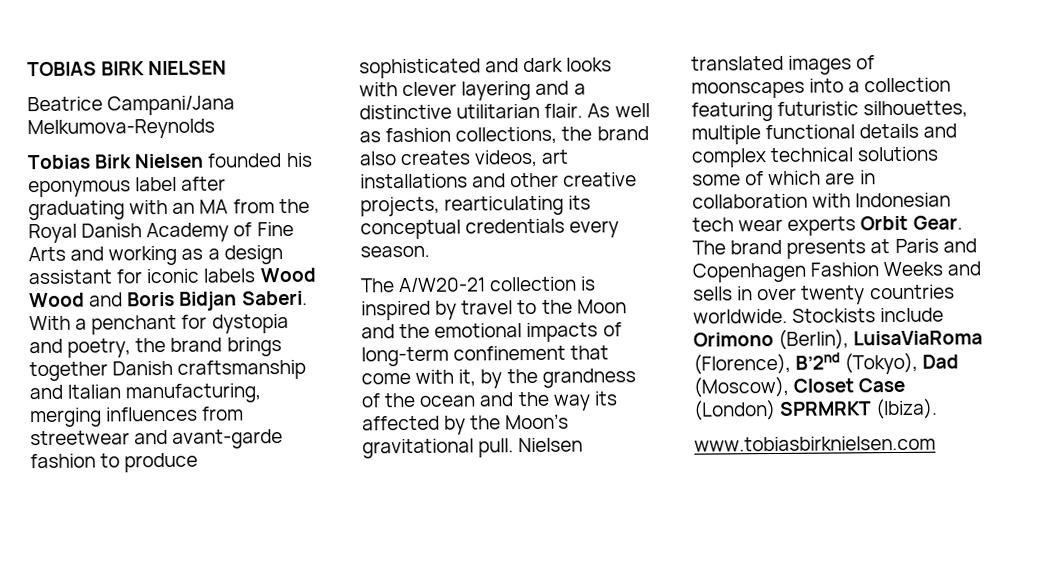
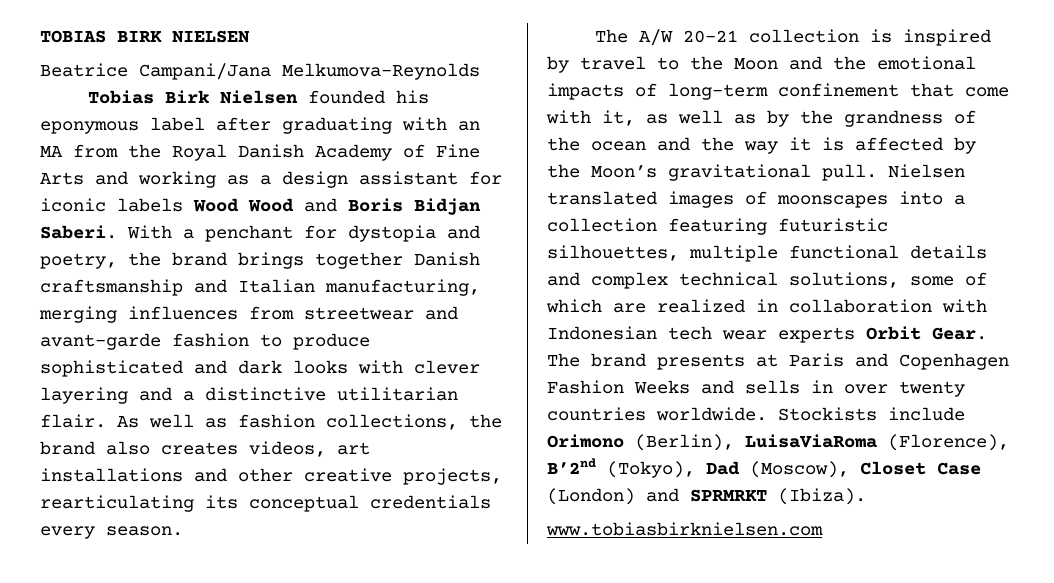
[398,277,487,293] A/W20-21 -> [639,29,739,46] A/W 20-21
(477, 378) none -> [646,110,756,124] as well as
[593,391,618,406] its -> [789,137,844,151] it is
[857,146,940,162] solutions -> [789,272,899,288] solutions,
(856, 178) none -> [657,299,745,313] realized
(776, 410) none -> [646,488,679,502] and

